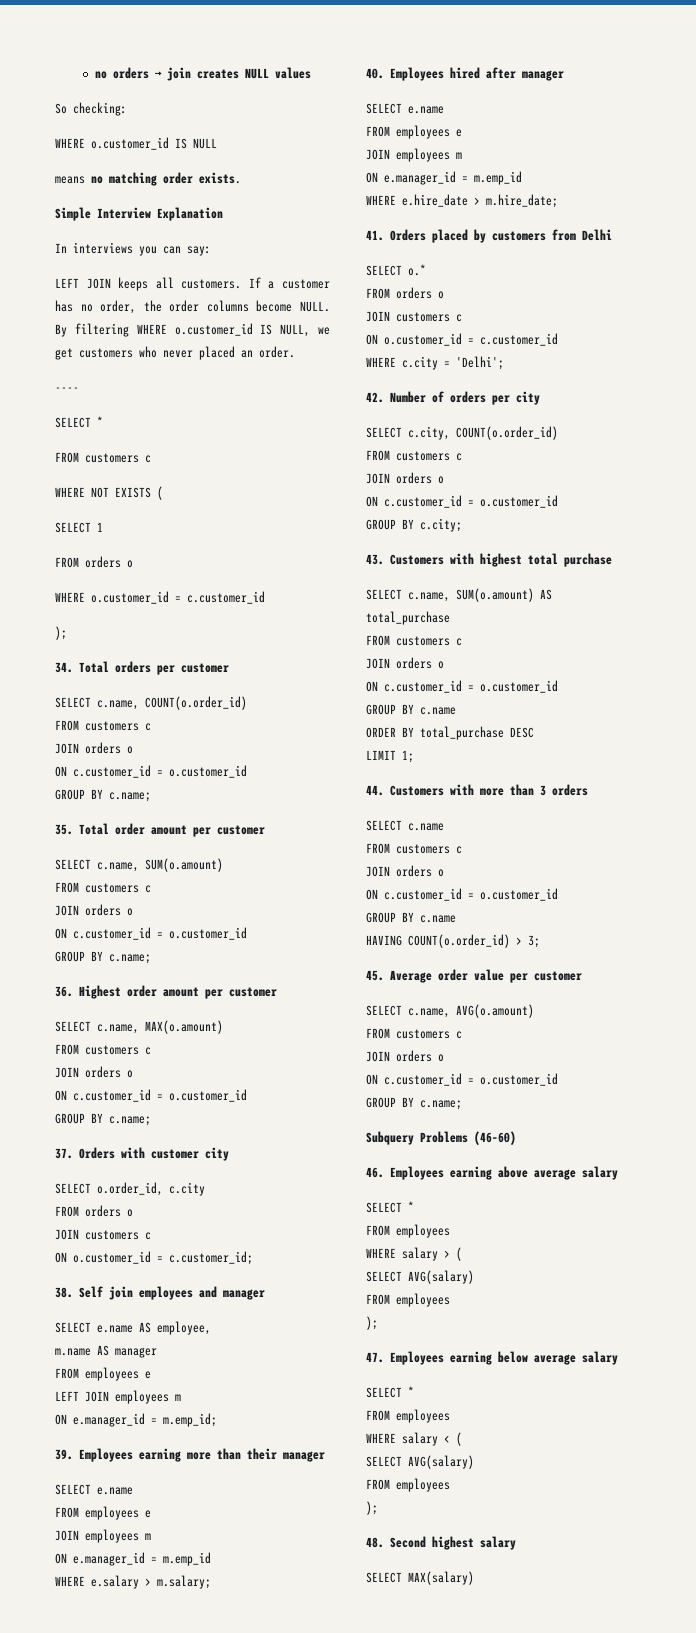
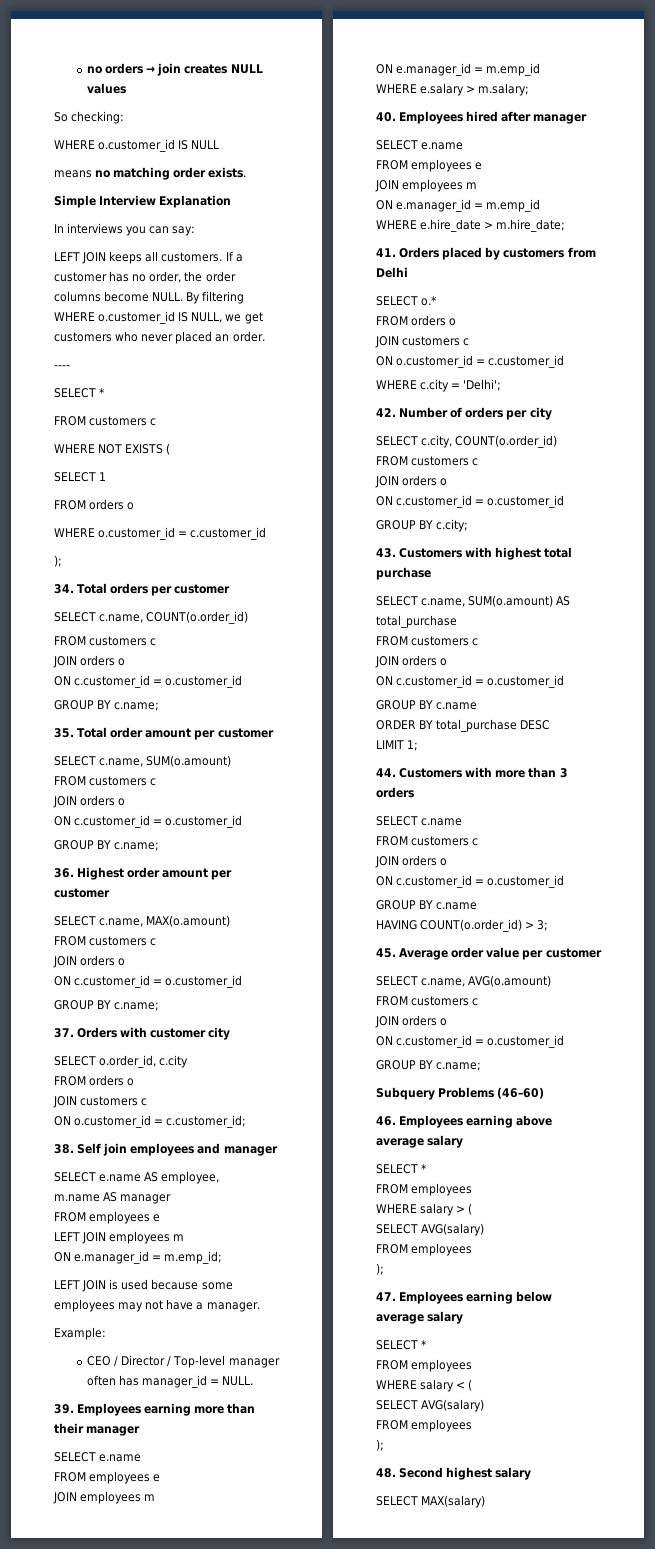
(217, 1420) none -> [54,1279,233,1292] [54,1299,260,1312] [54,1327,106,1340] [86,1355,280,1368] [86,1375,254,1388] // LEFT JOIN is used because some employees may not have a manager. // Example: // CEO / Director / Top-level manager often has manager_id = NULL.

